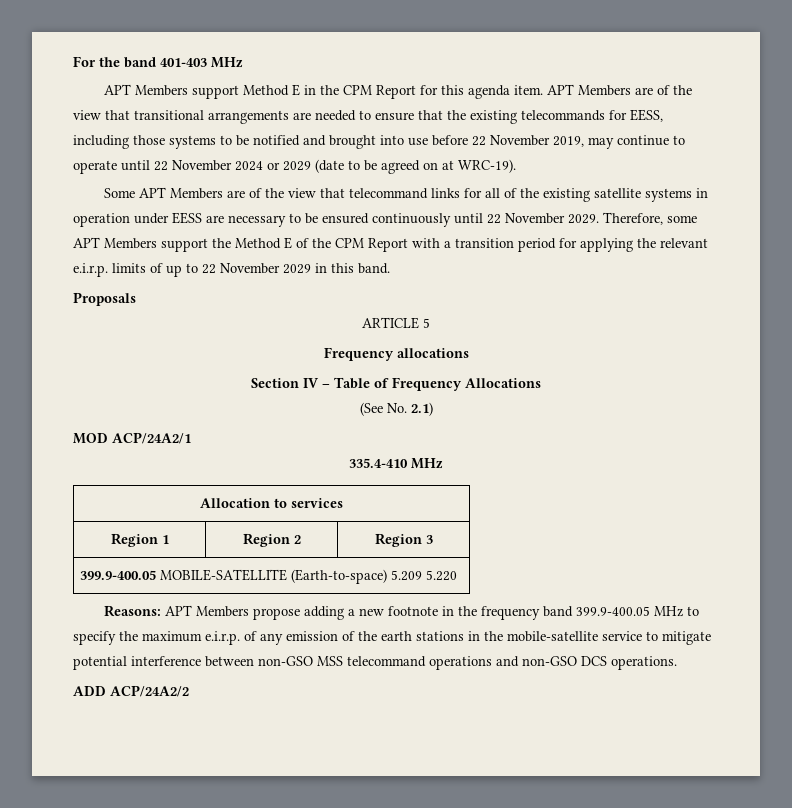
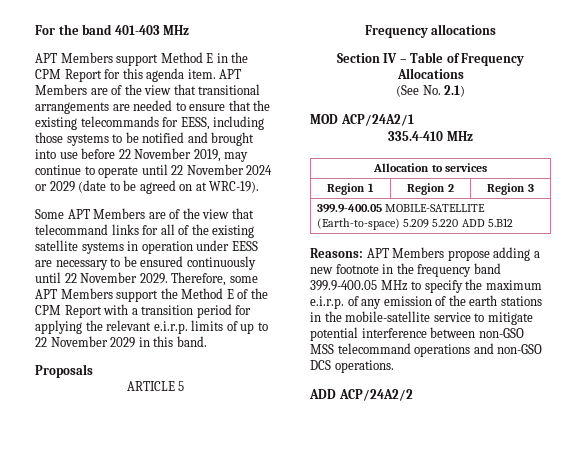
(458, 575) none -> [461,218,513,227] ADD 5.B12

